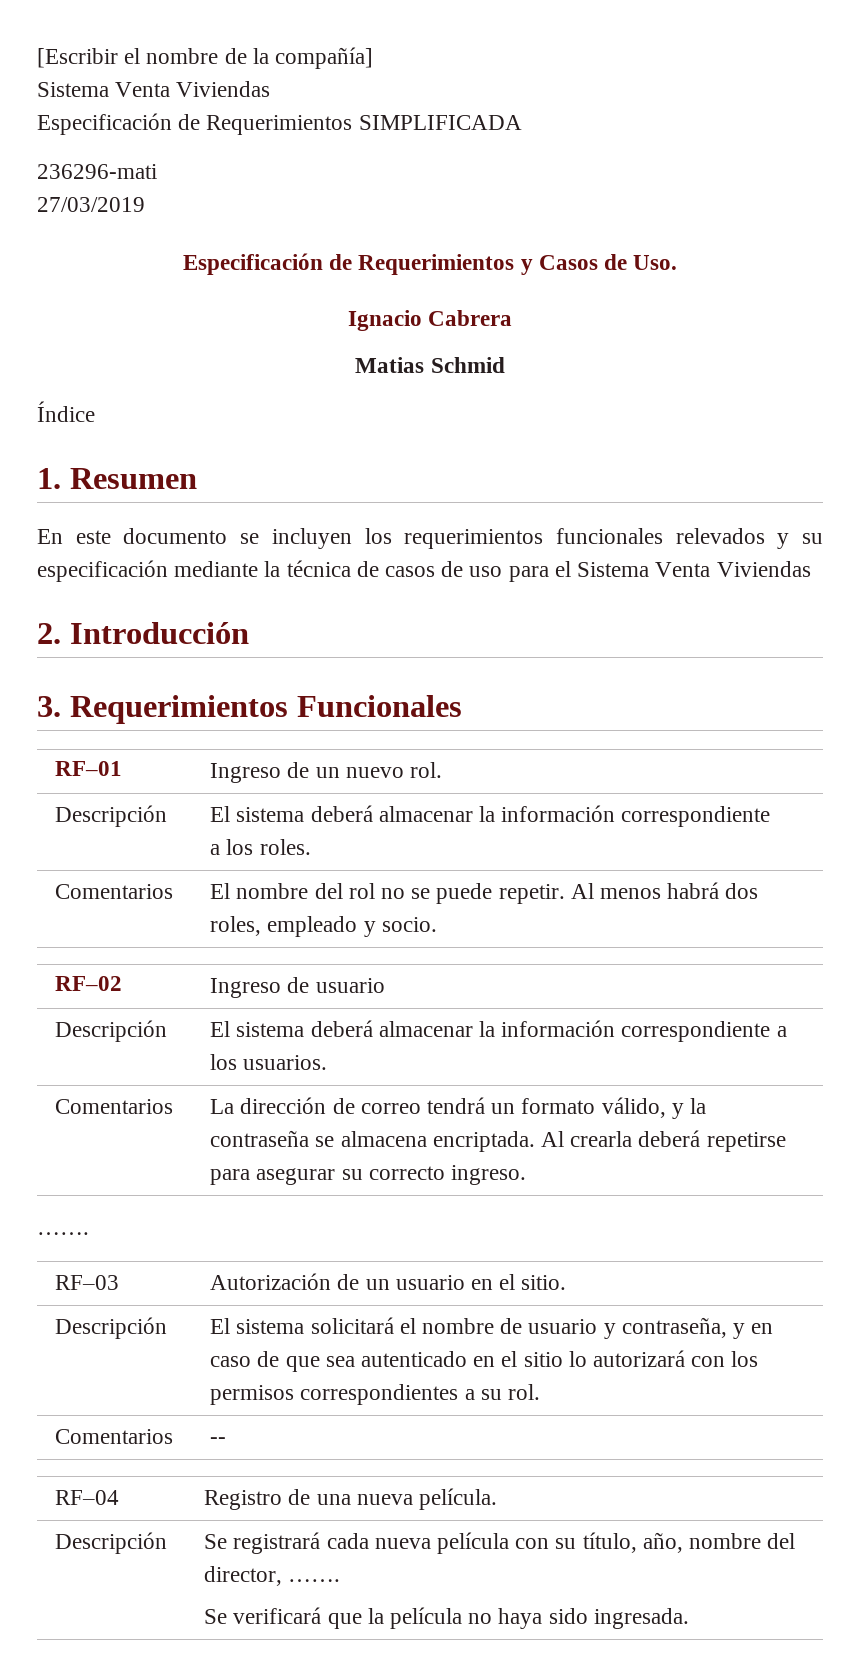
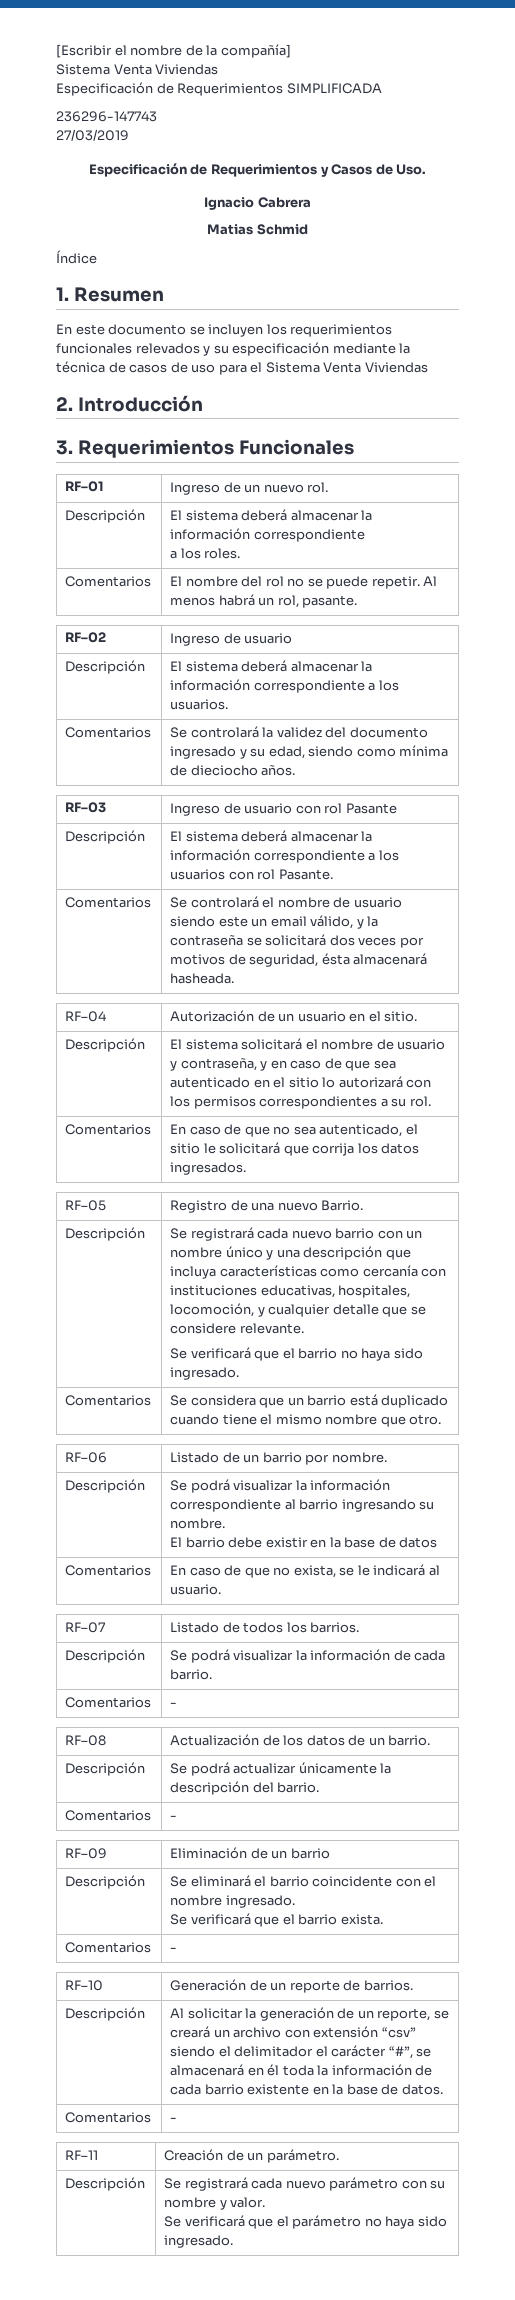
[37,164,157,179] 236296-mati -> [56,111,157,122] 236296-147743
[725,883,759,899] [210,916,437,937] dos roles, empleado y socio. -> [258,595,358,608] un rol, pasante.
[210,1097,596,1114] La dirección de correo tendrá un formato -> [170,726,428,738] [170,745,449,759] [170,765,296,776] [65,802,107,813] [170,803,397,816] [65,830,146,844] [170,830,373,842] [170,849,399,863] [170,869,333,880] [65,897,152,908] [170,896,402,908] [170,916,307,927] Se controlará la validez del documento ingresado y su edad, siendo como mínima de dieciocho años. // RF–03 | Ingreso de usuario con rol Pasante // Descripción | El sistema deberá almacenar la información correspondiente a los usuarios con rol Pasante. // Comentarios | Se controlará el nombre de usuario siendo este un email
[340,1130,786,1152] [210,1165,526,1185] [37,1232,89,1235] [55,1275,120,1290] almacena encriptada. Al crearla deberá repetirse para asegurar su correcto ingreso. // ……. // RF–03 -> [265,934,424,948] [170,953,428,967] [170,973,235,984] [65,1011,107,1022] solicitará dos veces por motivos de seguridad, ésta almacenará hasheada. // RF–04
[210,1437,227,1444] [55,1490,120,1505] -- // RF–04 -> [170,1124,418,1137] [170,1142,420,1156] [170,1162,247,1175] [65,1200,107,1211] En caso de que no sea autenticado, el sitio le solicitará que corrija los datos ingresados. // RF–05
[356,1488,497,1510] [55,1532,168,1554] [204,1532,796,1554] [204,1566,341,1586] [204,1607,689,1629] nueva película. // Descripción | Se registrará cada nueva película con su título, año, nombre del director, ……. // Se verificará que la película no haya sido ingresada. -> [277,1200,364,1211] [65,1227,146,1241] [170,1227,423,1241] [170,1246,411,1260] [170,1265,447,1279] [170,1285,411,1298] [170,1303,426,1317] [170,1323,304,1334] [170,1347,423,1361] [170,1367,240,1380] [65,1395,152,1406] [170,1394,449,1408] [170,1414,442,1427] [65,1452,108,1463] [170,1452,387,1465] [65,1479,146,1493] [170,1479,391,1493] [170,1499,435,1512] [170,1518,226,1529] [170,1537,438,1548] [65,1565,152,1576] [170,1564,440,1578] [170,1584,222,1595] [65,1622,106,1633] [170,1622,360,1633] [65,1649,146,1663] [170,1649,446,1663] [170,1669,213,1680] [65,1697,152,1708] [170,1702,178,1707] [65,1735,107,1746] [170,1734,431,1746] [65,1762,146,1776] [170,1762,392,1776] [170,1781,320,1795] [65,1810,152,1821] [170,1815,178,1820] [65,1848,108,1859] [170,1847,330,1859] [65,1875,146,1889] [170,1875,437,1887] [170,1895,295,1908] [170,1913,383,1927] [65,1942,152,1953] [170,1947,178,1952] [65,1980,104,1991] [170,1979,413,1993] [65,2007,146,2021] [170,2007,449,2021] [170,2026,416,2038] [170,2045,432,2059] [170,2064,433,2076] [170,2084,443,2095] [65,2112,152,2123] [170,2117,178,2122] [65,2150,99,2160] [164,2149,339,2163] [65,2177,146,2191] [164,2177,446,2191] [164,2197,266,2210] [164,2215,447,2229] [164,2235,234,2248] nuevo Barrio. // Descripción | Se registrará cada nuevo barrio con un nombre único y una descripción que incluya características como cercanía con instituciones educativas, hospitales, locomoción, y cualquier detalle que se considere relevante. // Se verificará que el barrio no haya sido ingresado. // Comentarios | Se considera que un barrio está duplicado cuando tiene el mismo nombre que otro. // RF–06 | Listado de un barrio por nombre. // Descripción | Se podrá visualizar la información correspondiente al barrio ingresando su nombre. // El barrio debe existir en la base de datos // Comentarios | En caso de que no exista, se le indicará al usuario. // RF–07 | Listado de todos los barrios. // Descripción | Se podrá visualizar la información de cada barrio. // Comentarios | - // RF–08 | Actualización de los datos de un barrio. // Descripción | Se podrá actualizar únicamente la descripción del barrio. // Comentarios | - // RF–09 | Eliminación de un barrio // Descripción | Se eliminará el barrio coincidente con el nombre ingresado. // Se verificará que el barrio exista. // Comentarios | - // RF–10 | Generación de un reporte de barrios. // Descripción | Al solicitar la generación de un reporte, se creará un archivo con extensión “csv” siendo el delimitador el carácter “#”, se almacenará en él toda la información de cada barrio existente en la base de datos. // Comentarios | - // RF–11 | Creación de un parámetro. // Descripción | Se registrará cada nuevo parámetro con su nombre y valor. // Se verificará que el parámetro no haya sido ingresado.

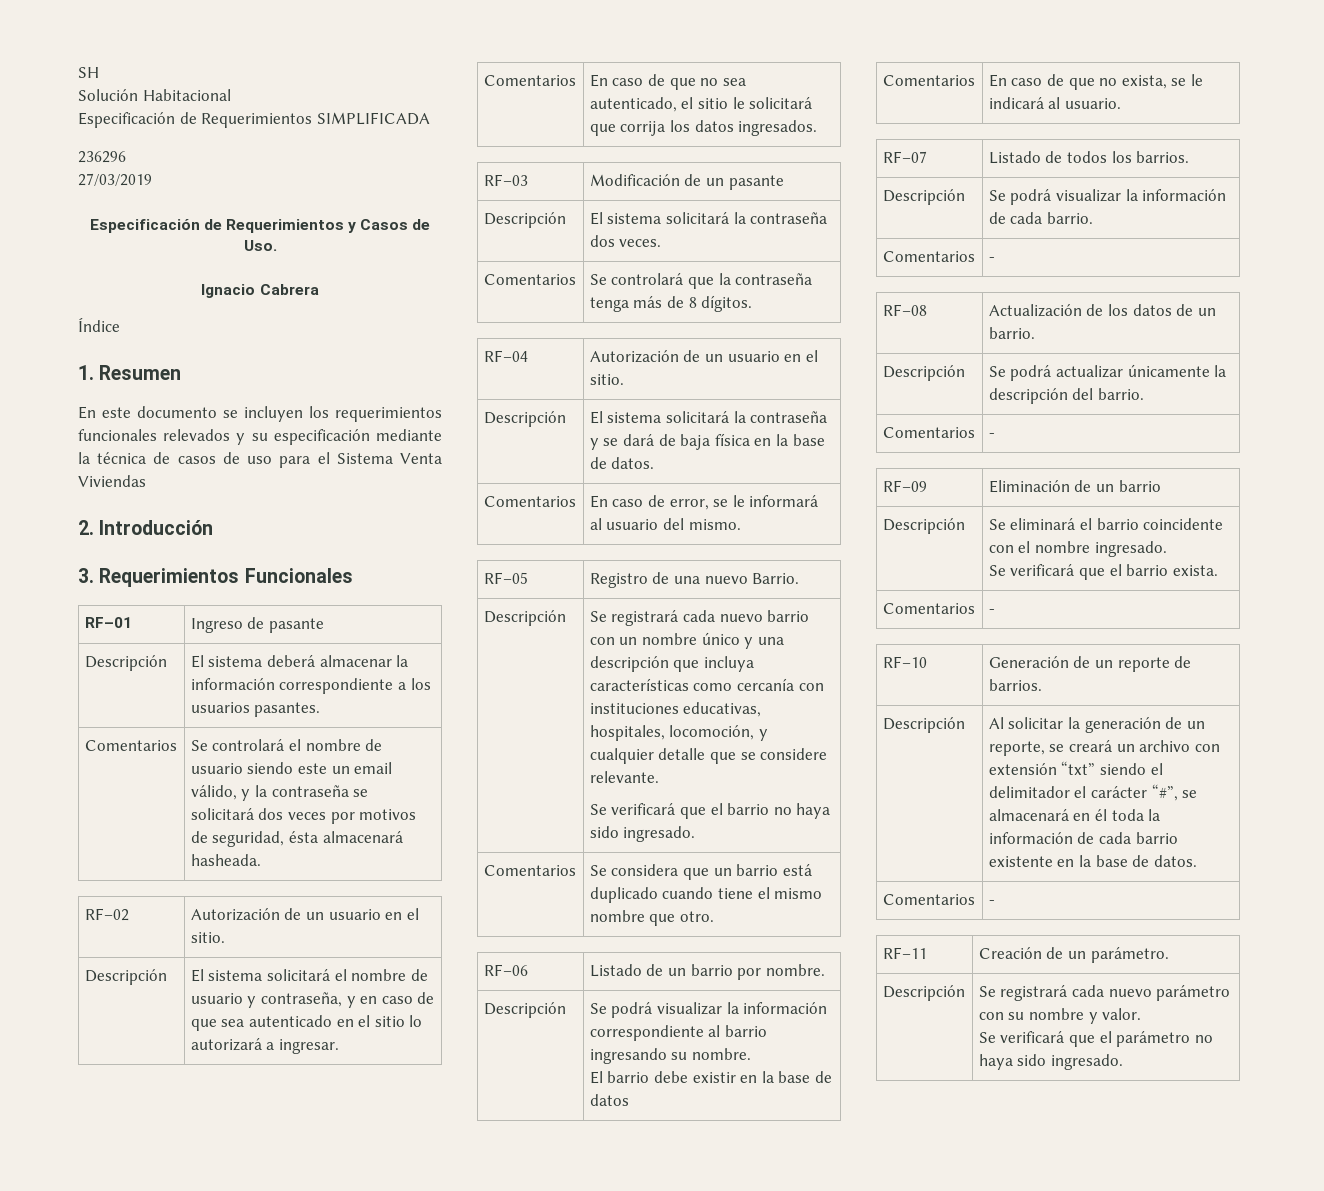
[56,44,291,58] [56,64,219,75] [Escribir el nombre de la compañía] // Sistema Venta Viviendas -> [78,67,99,78] [78,89,231,101] SH // Solución Habitacional
[56,111,157,122] 236296-147743 -> [78,151,126,163] 236296
[207,224,308,235] // Matias Schmid -> (319, 289) none
[244,482,329,493] [65,509,146,523] [170,509,373,521] [170,528,365,542] [170,548,241,559] [65,576,152,587] [170,576,438,589] [170,594,358,608] [65,632,107,643] [170,633,293,646] [65,660,146,674] [170,660,373,672] [170,679,399,693] [170,699,229,710] [65,727,152,738] [170,726,428,738] [170,745,449,759] [170,765,296,776] [65,802,107,813] [170,803,397,816] un nuevo rol. // Descripción | El sistema deberá almacenar la información correspondiente // a los roles. // Comentarios | El nombre del rol no se puede repetir. Al menos habrá un rol, pasante. // RF–02 | Ingreso de usuario // Descripción | El sistema deberá almacenar la información correspondiente a los usuarios. // Comentarios | Se controlará la validez del documento ingresado y su edad, siendo como mínima de dieciocho años. // RF–03 | Ingreso de usuario con rol Pasante -> [268,618,324,633] pasante
[228,869,333,880] con rol Pasante. -> [254,702,321,717] pasantes.
[65,1011,107,1022] RF–04 -> [84,908,129,921] RF–02
[406,1079,432,1088] [170,1096,431,1109] con los permisos correspondientes a su rol. -> [266,1039,339,1054] a ingresar.
(247, 1168) none -> [483,174,528,186] [589,174,784,190] [483,212,566,228] [589,212,828,225] [589,235,662,247] [483,274,576,285] [589,273,813,289] [589,295,753,312] [483,350,528,362] [589,350,818,363] [589,374,624,385] [483,411,566,427] [589,411,828,424] [589,433,825,450] [589,457,655,469] [483,496,576,507] [589,495,819,510] [589,518,741,530] // RF–03 | Modificación de un pasante // Descripción | El sistema solicitará la contraseña dos veces. // Comentarios | Se controlará que la contraseña tenga más de 8 dígitos. // RF–04 | Autorización de un usuario en el sitio. // Descripción | El sistema solicitará la contraseña y se dará de baja física en la base de datos. // Comentarios | En caso de error, se le informará al usuario del mismo.
[381,2027,416,2038] “csv” -> [1061,761,1096,775] “txt”

